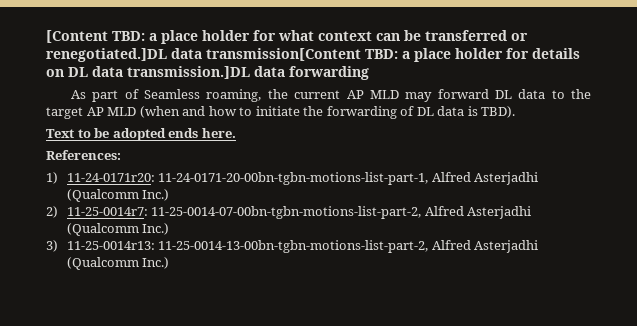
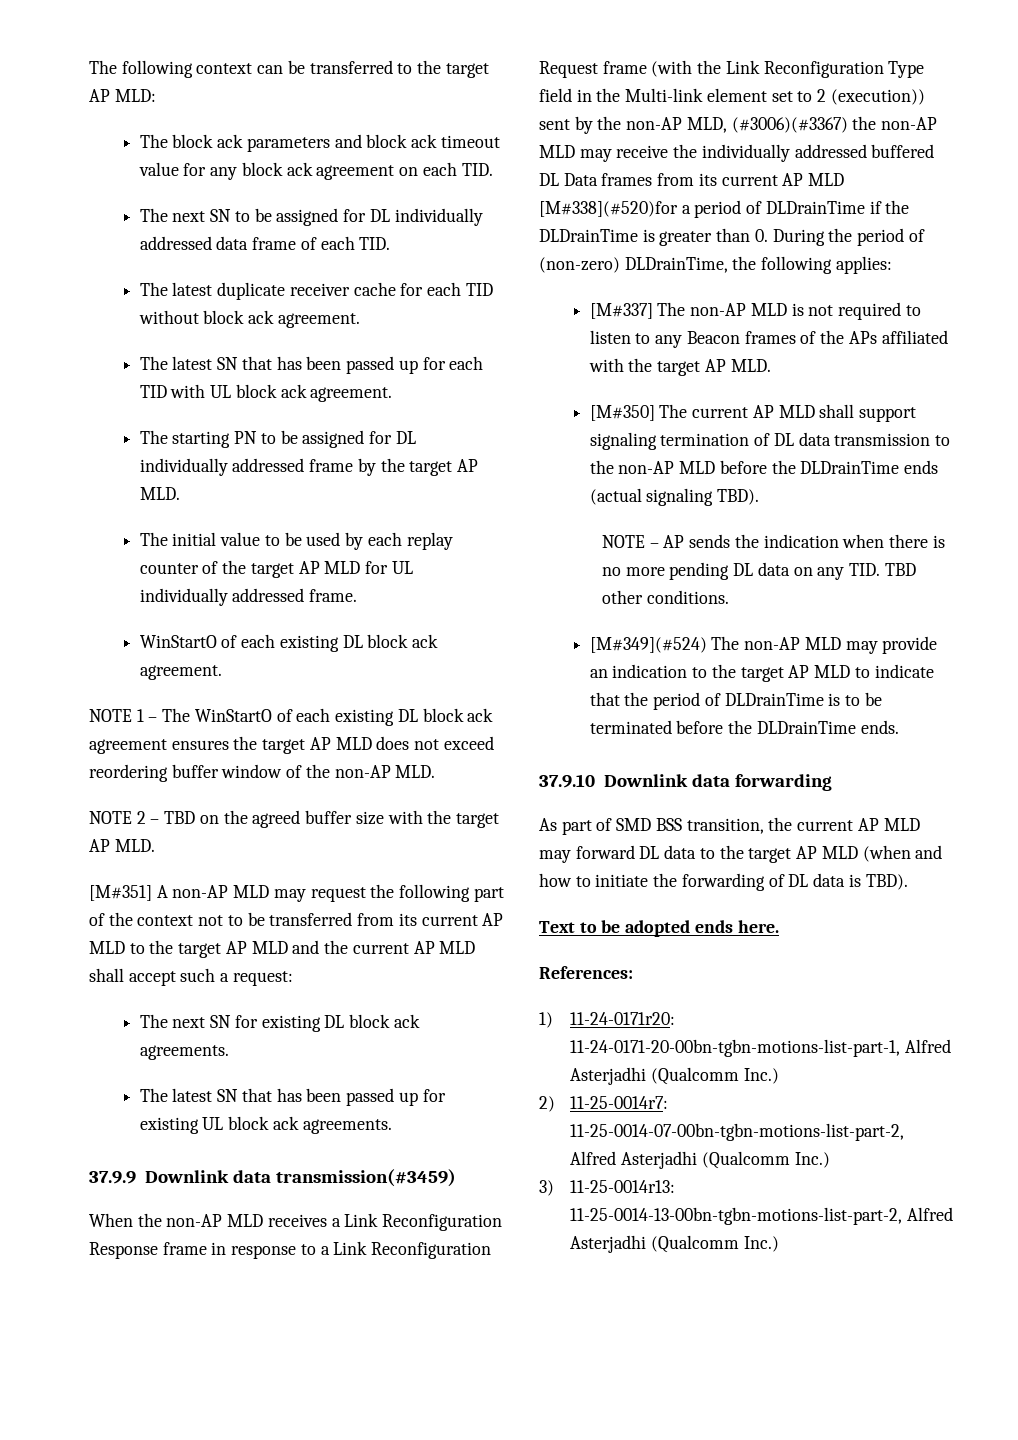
[46,30,528,44] [46,48,580,62] [46,66,250,79] [Content TBD: a place holder for what context can be transferred or renegotiated.]DL data transmission[Content TBD: a place holder for details on DL data transmission.]DL -> [89,60,489,78] [89,89,156,102] [139,134,500,152] [138,162,493,180] [139,208,483,226] [139,236,391,250] [139,282,493,300] [138,310,360,328] [139,356,484,374] [139,384,393,402] [139,430,416,448] [139,458,479,476] [139,487,180,500] [139,532,453,550] [139,560,413,578] [139,588,358,606] [139,634,439,652] [139,665,222,680] [89,708,494,726] [89,736,494,754] [89,764,436,782] [89,810,499,828] [89,839,155,852] [89,884,504,902] [89,912,504,926] [89,940,476,958] [89,968,293,986] [139,1014,420,1032] [139,1045,229,1060] [139,1088,446,1106] [139,1116,392,1134] [89,1169,456,1187] [89,1213,503,1231] [89,1241,492,1259] [539,60,925,78] [539,88,925,105] [539,116,938,134] [539,144,935,162] [539,173,845,186] [539,200,910,218] [539,228,925,246] [539,256,892,274] [589,302,921,320] [589,330,948,348] [588,358,771,376] [589,404,917,422] [589,432,951,450] [589,460,939,474] [589,488,760,506] [601,534,945,548] [601,562,916,580] [601,590,729,604] [589,636,938,654] [589,664,934,682] [589,692,882,710] [589,720,899,734] [539,774,688,788] The following context can be transferred to the target AP MLD: // The block ack parameters and block ack timeout value for any block ack agreement on each TID. // The next SN to be assigned for DL individually addressed data frame of each TID. // The latest duplicate receiver cache for each TID without block ack agreement. // The latest SN that has been passed up for each TID with UL block ack agreement. // The starting PN to be assigned for DL individually addressed frame by the target AP MLD. // The initial value to be used by each replay counter of the target AP MLD for UL individually addressed frame. // WinStartO of each existing DL block ack agreement. // NOTE 1 – The WinStartO of each existing DL block ack agreement ensures the target AP MLD does not exceed reordering buffer window of the non-AP MLD. // NOTE 2 – TBD on the agreed buffer size with the target AP MLD. // [M#351] A non-AP MLD may request the following part of the context not to be transferred from its current AP MLD to the target AP MLD and the current AP MLD shall accept such a request: // The next SN for existing DL block ack agreements. // The latest SN that has been passed up for existing UL block ack agreements. // 37.9.9 Downlink data transmission(#3459) // When the non-AP MLD receives a Link Reconfiguration Response frame in response to a Link Reconfiguration Request frame (with the Link Reconfiguration Type field in the Multi-link element set to 2 (execution)) sent by the non-AP MLD, (#3006)(#3367) the non-AP MLD may receive the individually addressed buffered DL Data frames from its current AP MLD [M#338](#520)for a period of DLDrainTime if the DLDrainTime is greater than 0. During the period of (non-zero) DLDrainTime, the following applies: // [M#337] The non-AP MLD is not required to listen to any Beacon frames of the APs affiliated with the target AP MLD. // [M#350] The current AP MLD shall support signaling termination of DL data transmission to the non-AP MLD before the DLDrainTime ends (actual signaling TBD). // NOTE – AP sends the indication when there is no more pending DL data on any TID. TBD other conditions. // [M#349](#524) The non-AP MLD may provide an indication to the target AP MLD to indicate that the period of DLDrainTime is to be terminated before the DLDrainTime ends. // 37.9.10 Downlink
[144,89,262,102] Seamless roaming, -> [616,818,764,834] SMD BSS transition,

